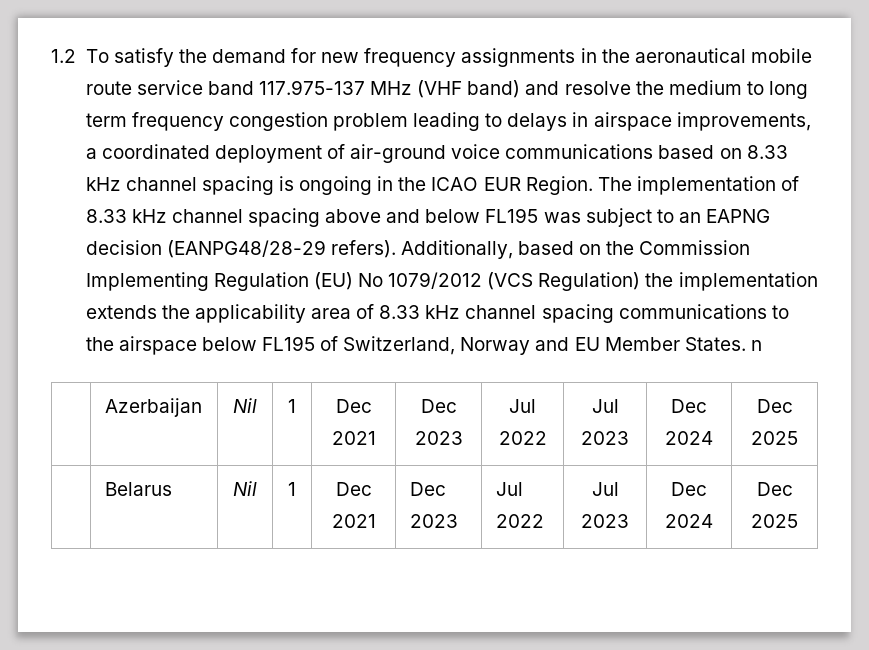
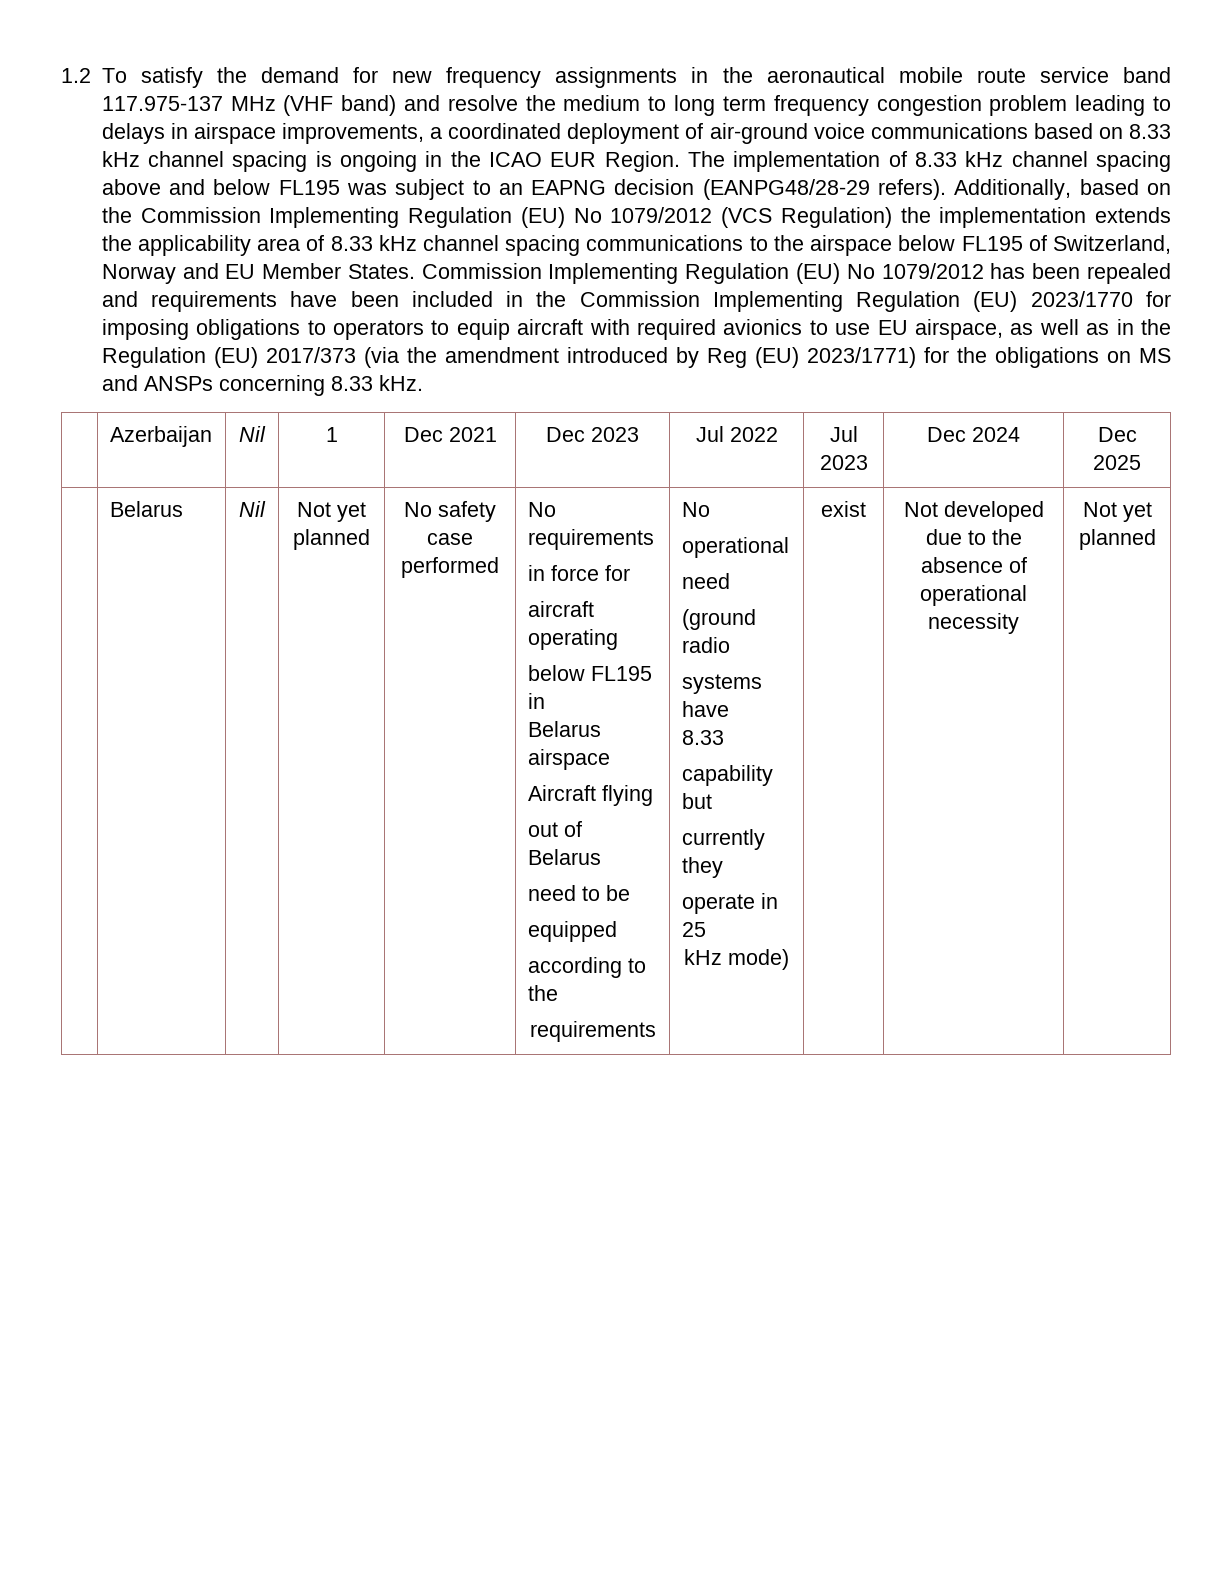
[750,340,762,351] n -> [421,263,1171,284] [101,291,1171,312] [101,319,1172,340] [101,347,1171,368] [101,375,423,396] Commission Implementing Regulation (EU) No 1079/2012 has been repealed and requirements have been included in the Commission Implementing Regulation (EU) 2023/1770 for imposing obligations to operators to equip aircraft with required avionics to use EU airspace, as well as in the Regulation (EU) 2017/373 (via the amendment introduced by Reg (EU) 2023/1771) for the obligations on MS and ANSPs concerning 8.33 kHz.
[288,482,296,496] [335,482,372,496] [331,514,376,528] [409,482,446,496] [409,514,458,528] [495,482,523,496] [495,514,544,528] [591,482,619,496] [581,514,629,528] [671,482,707,496] [665,514,713,528] [756,482,793,496] [751,514,798,528] 1 | Dec 2021 | Dec 2023 | Jul 2022 | Jul 2023 | Dec 2024 | Dec 2025 -> [297,502,366,522] [293,529,370,550] [404,501,496,522] [427,533,473,545] [401,557,499,578] [527,502,556,517] [527,529,654,550] [527,565,630,581] [527,601,594,617] [527,629,618,650] [527,665,652,681] [527,693,545,709] [527,721,601,737] [527,749,610,770] [527,785,653,806] [527,821,582,837] [527,849,601,865] [527,885,630,901] [527,921,617,942] [527,957,646,978] [527,985,558,1001] [529,1021,656,1042] [681,502,710,517] [681,537,789,558] [681,573,730,589] [681,609,756,630] [681,637,730,653] [681,674,762,694] [681,701,729,717] [681,730,724,745] [681,765,773,786] [681,793,712,809] [681,829,765,850] [681,857,723,878] [681,893,778,914] [681,922,706,937] [684,949,789,970] [821,501,866,517] [903,501,1044,522] [925,529,1022,545] [920,557,1027,573] [919,585,1027,606] [927,613,1019,634] [1082,502,1152,522] [1078,529,1156,550] Not yet planned | No safety case performed | No requirements // in force for // aircraft operating // below FL195 in // Belarus airspace // Aircraft flying // out of Belarus // need to be // equipped // according to the // requirements | No // operational // need // (ground radio // systems have // 8.33 // capability but // currently they // operate in 25 // kHz mode) | exist | Not developed due to the absence of operational necessity | Not yet planned

